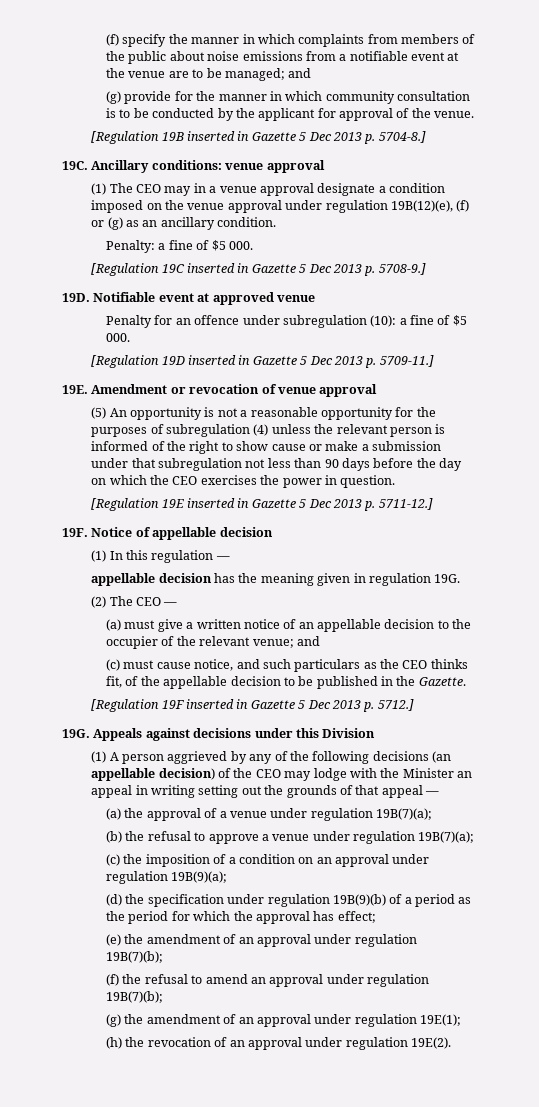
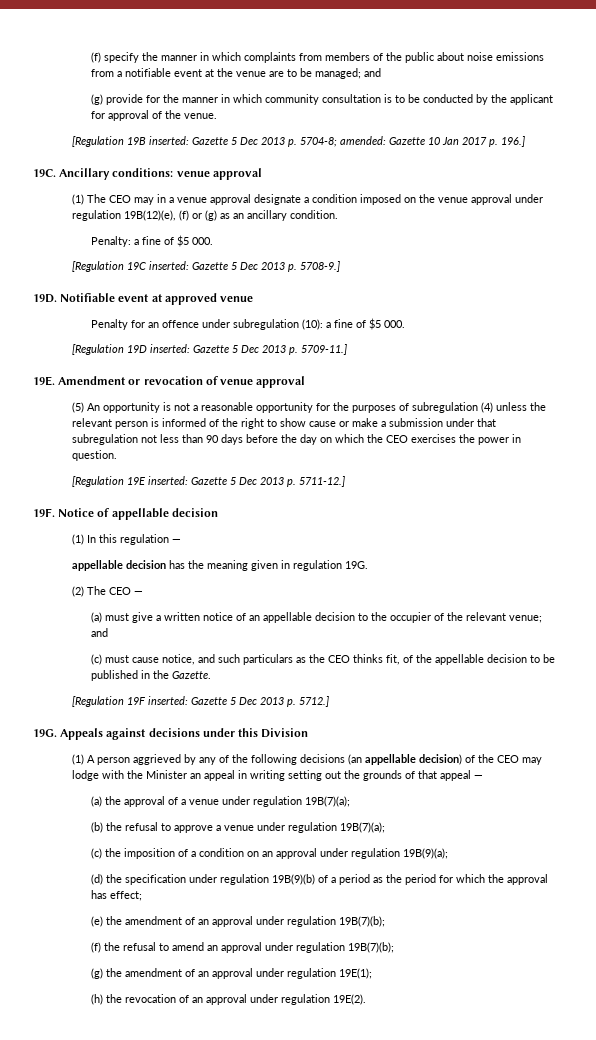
[187,131,426,144] inserted in Gazette 5 Dec 2013 p. 5704-8.] -> [148,136,525,147] inserted: Gazette 5 Dec 2013 p. 5704-8; amended: Gazette 10 Jan 2017 p. 196.]
[187,263,250,273] inserted in -> [148,261,189,270] inserted:
[188,355,251,365] inserted in -> [149,344,190,353] inserted:
[187,498,250,508] inserted in -> [147,476,188,485] inserted:
[186,699,249,709] inserted in -> [147,696,188,705] inserted:

